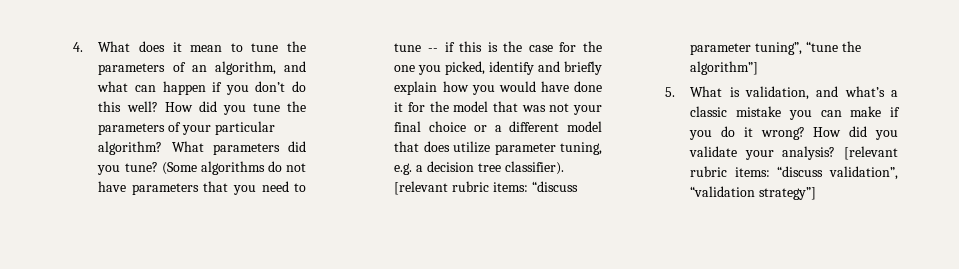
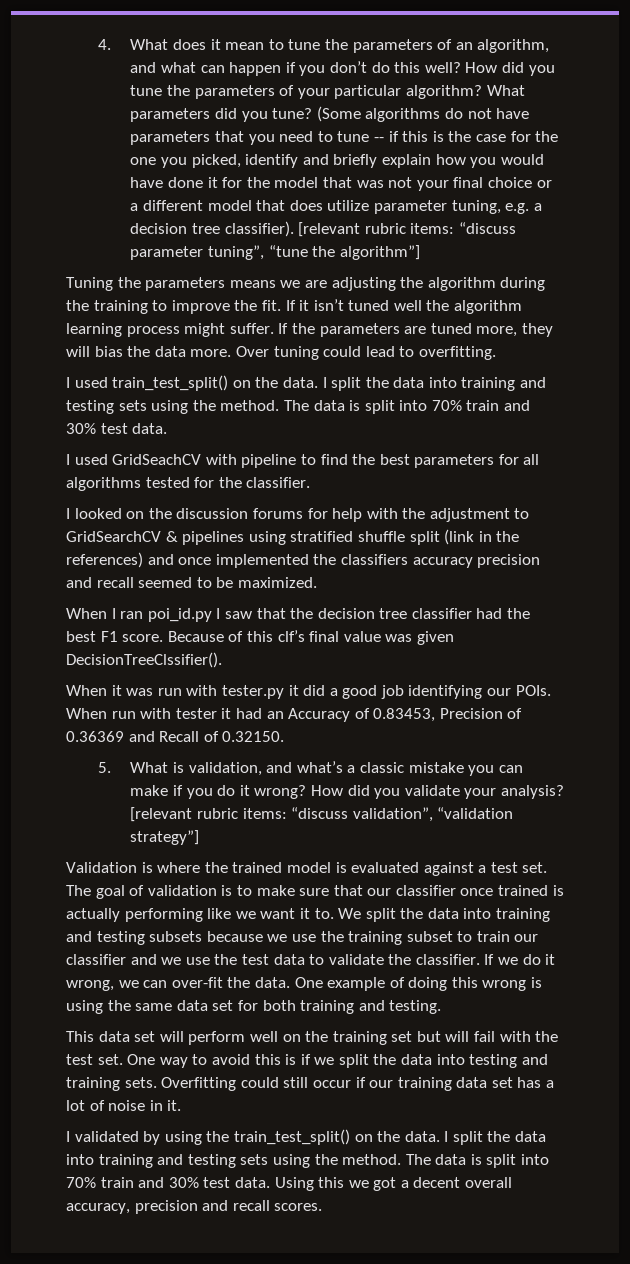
(759, 68) none -> [66,277,546,291] [66,299,523,314] [66,323,553,337] [66,346,496,360] [66,375,547,391] [66,400,531,414] [66,423,168,434] [66,454,540,468] [66,477,311,491] [66,508,530,522] [66,529,520,545] [66,552,541,568] [66,577,317,588] [66,608,531,622] [66,630,454,645] [66,652,222,668] [66,685,551,699] [66,708,523,722] [66,731,285,742] // Tuning the parameters means we are adjusting the algorithm during the training to improve the fit. If it isn’t tuned well the algorithm learning process might suffer. If the parameters are tuned more, they will bias the data more. Over tuning could lead to overfitting. // I used train_test_split() on the data. I split the data into training and testing sets using the method. The data is split into 70% train and 30% test data. // I used GridSeachCV with pipeline to find the best parameters for all algorithms tested for the classifier. // I looked on the discussion forums for help with the adjustment to GridSearchCV & pipelines using stratified shuffle split (link in the references) and once implemented the classifiers accuracy precision and recall seemed to be maximized. // When I ran poi_id.py I saw that the decision tree classifier had the best F1 score. Because of this clf’s final value was given DecisionTreeClssifier(). // When it was run with tester.py it did a good job identifying our POIs. When run with tester it had an Accuracy of 0.83453, Precision of 0.36369 and Recall of 0.32150.
(817, 193) none -> [66,862,548,876] [66,885,564,899] [66,908,551,922] [66,931,539,945] [66,954,556,965] [66,977,543,991] [66,1000,442,1014] [66,1031,559,1045] [66,1054,548,1068] [66,1077,555,1091] [66,1100,182,1111] [66,1129,547,1145] [66,1154,550,1168] [66,1177,513,1191] [66,1200,323,1214] // Validation is where the trained model is evaluated against a test set. The goal of validation is to make sure that our classifier once trained is actually performing like we want it to. We split the data into training and testing subsets because we use the training subset to train our classifier and we use the test data to validate the classifier. If we do it wrong, we can over-fit the data. One example of doing this wrong is using the same data set for both training and testing. // This data set will perform well on the training set but will fail with the test set. One way to avoid this is if we split the data into testing and training sets. Overfitting could still occur if our training data set has a lot of noise in it. // I validated by using the train_test_split() on the data. I split the data into training and testing sets using the method. The data is split into 70% train and 30% test data. Using this we got a decent overall accuracy, precision and recall scores.

